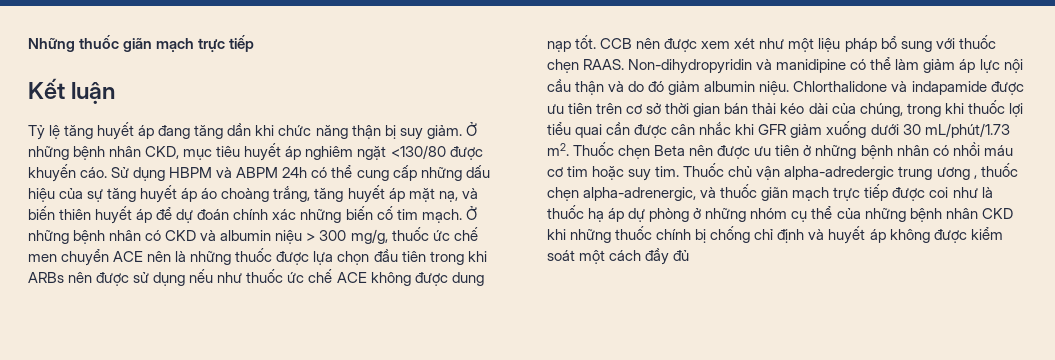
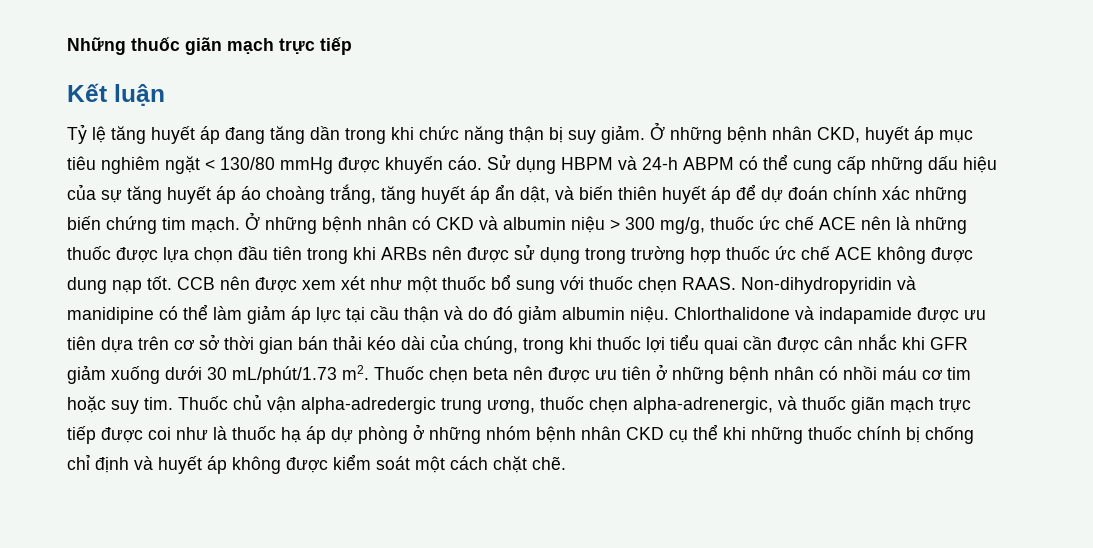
(252, 129) none -> [345,128,386,144] trong
[183,143,446,161] mục tiêu huyết áp nghiêm ngặt <130/80 -> [865,126,973,144] [67,156,333,174] huyết áp mục tiêu nghiêm ngặt < 130/80 mmHg
[236,167,308,178] ABPM 24h -> [642,157,734,170] 24-h ABPM
[408,188,458,202] mặt nạ, -> [495,184,550,203] ẩn dật,
[376,206,393,220] cố -> [106,216,157,234] chứng
[28,249,110,266] men chuyển -> (814, 223) none
[189,269,243,283] nếu như -> [585,246,721,264] trong trường hợp
[818,38,877,52] liệu pháp -> [442,276,486,290] thuốc
[1003,59,1023,73] nội -> [346,307,365,323] tại
(593, 108) none -> [101,337,133,353] dựa
[654,145,686,156] Beta -> [473,367,508,380] beta
[936,167,977,180] ương , -> [487,400,535,414] ương,
[791,206,906,222] cụ thể của những -> (531, 433) none
(1013, 213) none -> [669,424,718,443] cụ thể
[645,248,690,265] đầy đủ -> [493,456,566,473] chặt chẽ.

